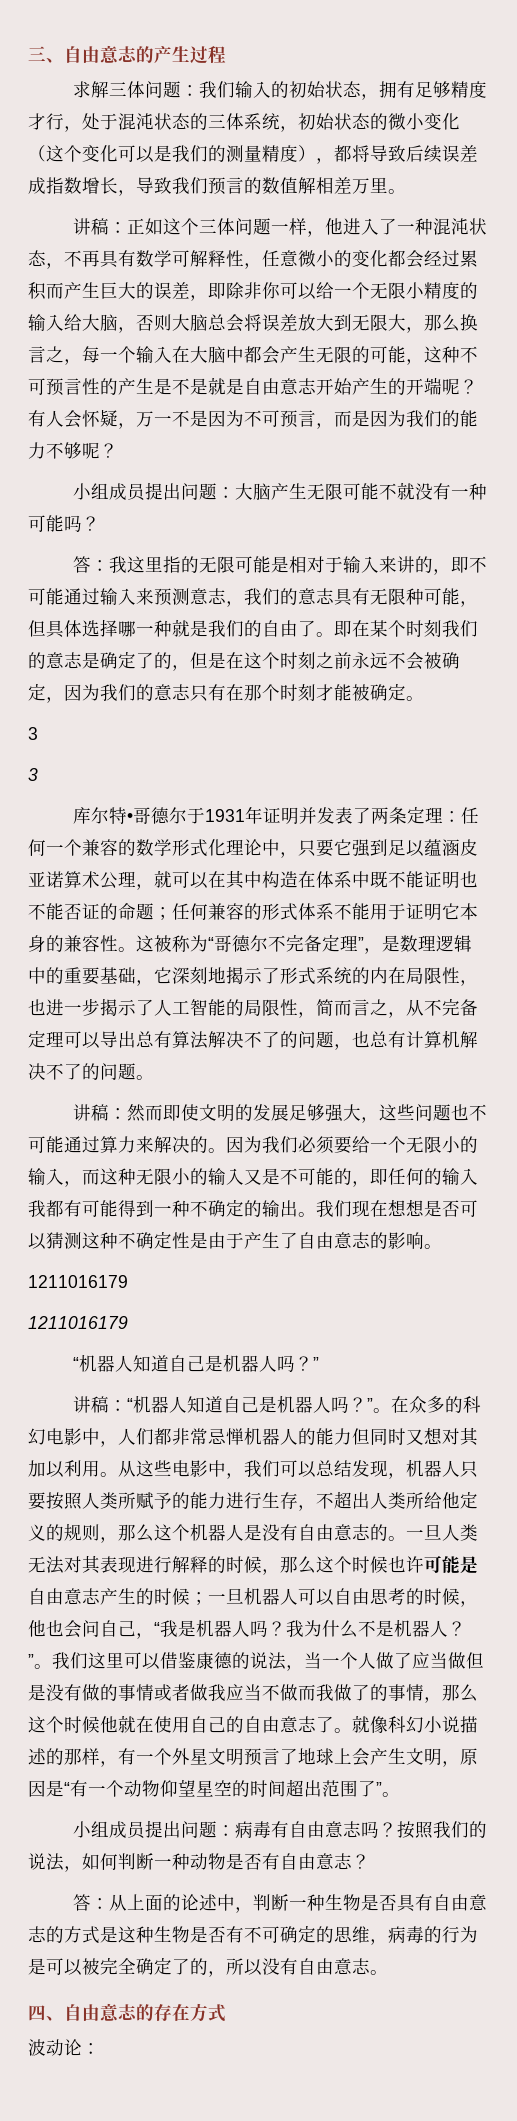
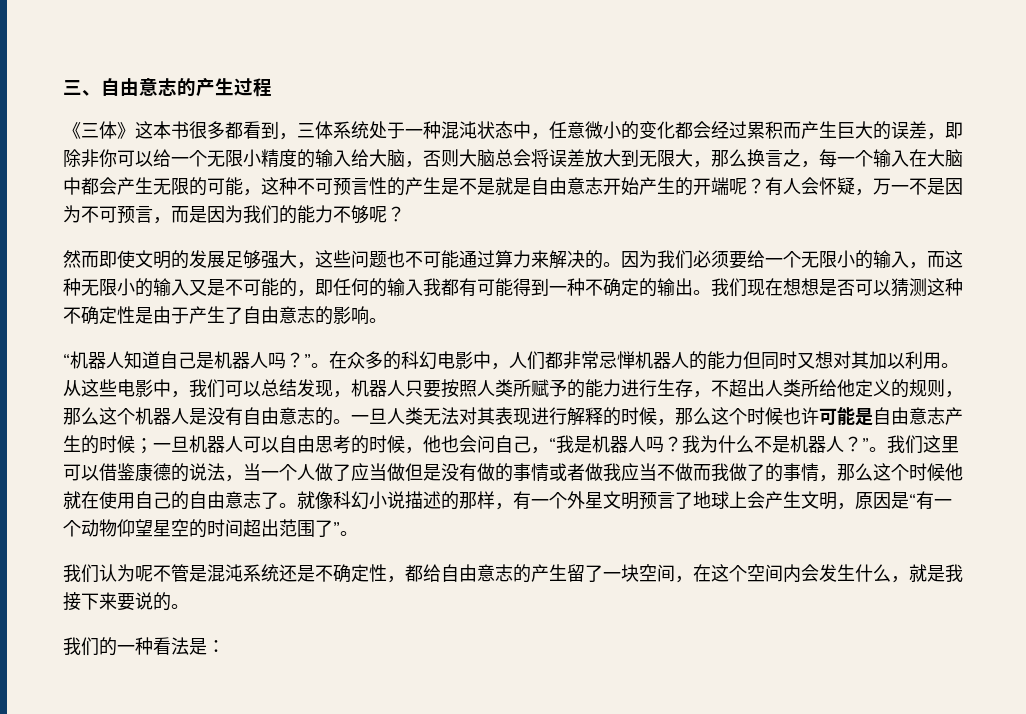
[73,81,488,100] [28,113,460,132] [28,145,478,164] [28,177,406,196] [73,218,488,237] [28,250,244,269] 求解三体问题：我们输入的初始状态，拥有足够精度才行，处于混沌状态的三体系统，初始状态的微小变化（这个变化可以是我们的测量精度），都将导致后续误差成指数增长，导致我们预言的数值解相差万里。 // 讲稿：正如这个三体问题一样，他进入了一种混沌状态，不再具有数学可解释性 -> [63,121,531,140] 《三体》这本书很多都看到，三体系统处于一种混沌状态中
[73,482,488,501] [28,515,100,532] [73,556,488,575] [28,588,478,607] [28,619,478,638] [28,651,460,671] [28,683,424,703] [28,727,38,740] [28,768,38,781] [73,806,480,825] [28,839,478,858] [28,870,478,890] [28,903,478,921] [28,934,472,954] [28,966,478,986] [28,998,478,1018] [28,1030,478,1050] [28,1063,154,1080] [73,1104,128,1121] 小组成员提出问题：大脑产生无限可能不就没有一种可能吗？ // 答：我这里指的无限可能是相对于输入来讲的，即不可能通过输入来预测意志，我们的意志具有无限种可能，但具体选择哪一种就是我们的自由了。即在某个时刻我们的意志是确定了的，但是在这个时刻之前永远不会被确定，因为我们的意志只有在那个时刻才能被确定。 // 3 // 3 // 库尔特•哥德尔于1931年证明并发表了两条定理：任何一个兼容的数学形式化理论中，只要它强到足以蕴涵皮亚诺算术公理，就可以在其中构造在体系中既不能证明也不能否证的命题；任何兼容的形式体系不能用于证明它本身的兼容性。这被称为“哥德尔不完备定理”，是数理逻辑中的重要基础，它深刻地揭示了形式系统的内在局限性，也进一步揭示了人工智能的局限性，简而言之，从不完备定理可以导出总有算法解决不了的问题，也总有计算机解决不了的问题。 // 讲稿： -> (405, 214) none
[28,1275,128,1288] [28,1316,128,1329] [73,1354,320,1372] [73,1396,128,1413] 1211016179 // 1211016179 // “机器人知道自己是机器人吗？” // 讲稿： -> (387, 320) none
[73,1820,488,1839] [28,1853,370,1872] [73,1894,488,1913] [28,1925,478,1945] [28,1957,388,1977] [28,2003,226,2022] [28,2039,82,2056] 小组成员提出问题：病毒有自由意志吗？按照我们的说法，如何判断一种动物是否有自由意志？ // 答：从上面的论述中，判断一种生物是否具有自由意志的方式是这种生物是否有不可确定的思维，病毒的行为是可以被完全确定了的，所以没有自由意志。 // 四、自由意志的存在方式 // 波动论 -> [63,564,963,583] [63,592,189,611] [63,637,207,656] 我们认为呢不管是混沌系统还是不确定性，都给自由意志的产生留了一块空间，在这个空间内会发生什么，就是我接下来要说的。 // 我们的一种看法是

